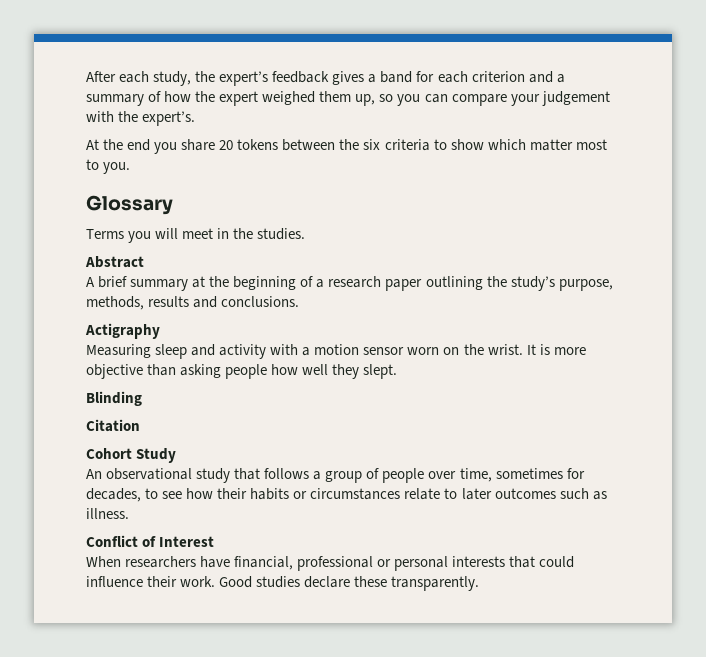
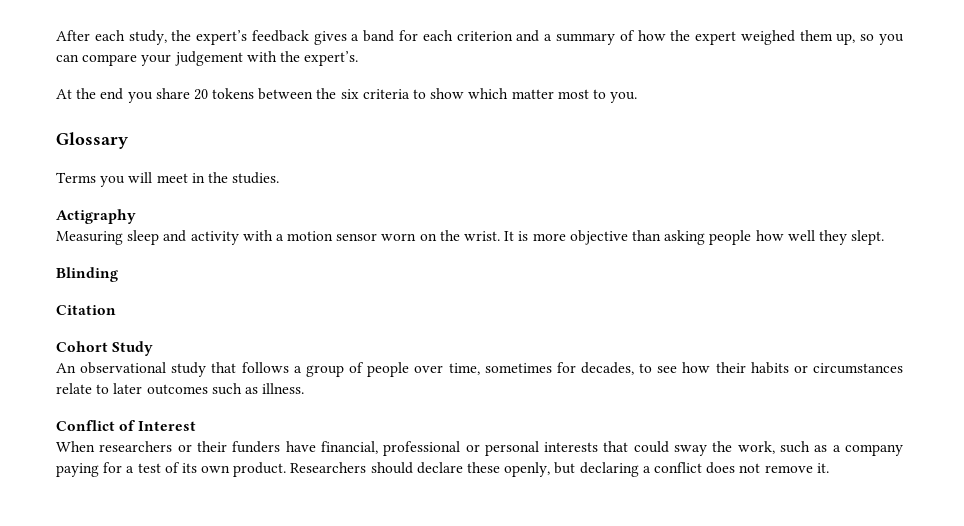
[85,256,144,268] [86,276,613,291] [86,296,300,310] // Abstract // A brief summary at the beginning of a research paper outlining the study’s purpose, methods, results and conclusions. -> (280, 178) none
(197, 562) none -> [177,441,281,453] or their funders
[86,576,480,591] influence their work. Good studies declare these transparently. -> [674,441,903,456] [56,462,829,477] sway the work, such as a company paying for a test of its own product. Researchers should declare these openly, but declaring a conflict does not remove it.

